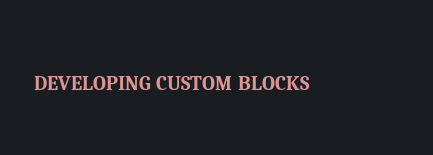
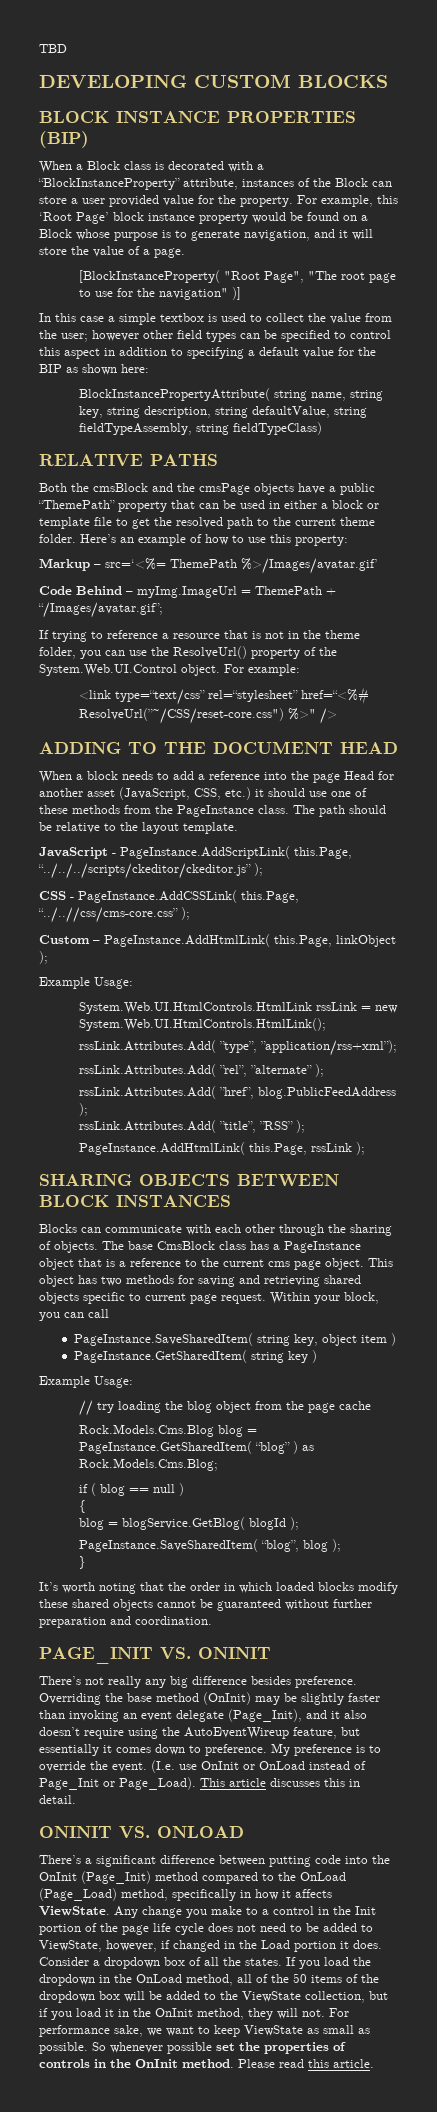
(34, 83) none -> [39,44,67,53] TBD //
(310, 83) none -> [39,111,356,123] [39,131,89,148] [39,161,264,173] [38,178,392,190] [39,195,398,207] [39,212,368,224] [39,229,373,241] [39,246,185,258] [79,270,397,283] [79,287,242,300] [39,313,392,325] [39,330,391,342] [39,347,376,359] [39,364,149,375] [79,388,384,401] [79,406,368,418] [79,422,323,435] [39,454,218,466] [39,483,375,495] [38,500,379,512] [39,517,375,529] [39,534,348,546] [39,558,378,574] [39,586,336,598] [38,602,163,618] [39,630,360,642] [39,646,337,659] [39,664,300,676] [79,687,370,705] [79,708,338,724] [39,741,398,754] [39,771,394,783] [39,787,367,800] [39,805,386,817] [39,822,238,834] [39,846,352,859] [38,863,263,879] [39,890,299,903] [38,907,190,923] [39,934,396,947] [39,951,48,964] [39,977,133,989] [79,1002,399,1014] [79,1018,327,1031] [79,1040,398,1056] [79,1064,325,1077] [79,1086,397,1099] [79,1103,89,1116] [79,1120,306,1133] [79,1142,366,1155] [39,1174,339,1187] [39,1195,231,1207] [39,1224,392,1236] [39,1241,361,1253] [39,1258,393,1270] [39,1275,361,1287] [39,1292,379,1304] [39,1309,109,1321] [73,1333,396,1346] [73,1350,317,1363] [39,1376,133,1388] [79,1400,372,1416] [79,1424,258,1437] [79,1441,315,1454] [79,1458,219,1471] [79,1483,185,1496] [79,1500,87,1513] [79,1517,300,1530] [79,1539,342,1552] [79,1556,87,1569] [39,1582,398,1594] [39,1599,372,1611] [39,1616,212,1628] [39,1647,271,1664] [39,1676,357,1688] [39,1692,380,1705] [39,1709,367,1722] [39,1727,360,1739] [39,1743,381,1756] [39,1760,366,1773] [39,1777,360,1790] [39,1795,76,1804] [39,1826,244,1838] [39,1855,390,1867] [39,1871,346,1884] [39,1888,332,1901] [39,1906,376,1918] [39,1923,373,1935] [39,1940,382,1952] [39,1957,371,1969] [39,1973,379,1986] [39,1991,388,2003] [39,2008,349,2020] [39,2025,370,2037] [39,2042,346,2054] [39,2059,374,2068] // BLOCK INSTANCE PROPERTIES (BIP) // When a Block class is decorated with a “BlockInstanceProperty” attribute, instances of the Block can store a user provided value for the property. For example, this ‘Root Page’ block instance property would be found on a Block whose purpose is to generate navigation, and it will store the value of a page. // [BlockInstanceProperty( "Root Page", "The root page to use for the navigation" )] // In this case a simple textbox is used to collect the value from the user; however other field types can be specified to control this aspect in addition to specifying a default value for the BIP as shown here: // BlockInstancePropertyAttribute( string name, string key, string description, string defaultValue, string fieldTypeAssembly, string fieldTypeClass) // RELATIVE PATHS // Both the cmsBlock and the cmsPage objects have a public “ThemePath” property that can be used in either a block or template file to get the resolved path to the current theme folder. Here’s an example of how to use this property: // Markup – src=‘<%= ThemePath %>/Images/avatar.gif’ // Code Behind – myImg.ImageUrl = ThemePath + “/Images/avatar.gif”; // If trying to reference a resource that is not in the theme folder, you can use the ResolveUrl() property of the System.Web.UI.Control object. For example: // <link type=“text/css” rel=“stylesheet” href=“<%# ResolveUrl(”~/CSS/reset-core.css") %>" /> // ADDING TO THE DOCUMENT HEAD // When a block needs to add a reference into the page Head for another asset (JavaScript, CSS, etc.) it should use one of these methods from the PageInstance class. The path should be relative to the layout template. // JavaScript - PageInstance.AddScriptLink( this.Page, “../../../scripts/ckeditor/ckeditor.js” ); // CSS - PageInstance.AddCSSLink( this.Page, “../..//css/cms-core.css” ); // Custom – PageInstance.AddHtmlLink( this.Page, linkObject ); // Example Usage: // System.Web.UI.HtmlControls.HtmlLink rssLink = new System.Web.UI.HtmlControls.HtmlLink(); // rssLink.Attributes.Add( ”type”, ”application/rss+xml”); // rssLink.Attributes.Add( ”rel”, ”alternate” ); // rssLink.Attributes.Add( ”href”, blog.PublicFeedAddress ); // rssLink.Attributes.Add( ”title”, ”RSS” ); // PageInstance.AddHtmlLink( this.Page, rssLink ); // SHARING OBJECTS BETWEEN BLOCK INSTANCES // Blocks can communicate with each other through the sharing of objects. The base CmsBlock class has a PageInstance object that is a reference to the current cms page object. This object has two methods for saving and retrieving shared objects specific to current page request. Within your block, you can call // PageInstance.SaveSharedItem( string key, object item ) // PageInstance.GetSharedItem( string key ) // Example Usage: // // try loading the blog object from the page cache // Rock.Models.Cms.Blog blog = PageInstance.GetSharedItem( “blog” ) as Rock.Models.Cms.Blog; // if ( blog == null ) // { // blog = blogService.GetBlog( blogId ); // PageInstance.SaveSharedItem( “blog”, blog ); // } // It’s worth noting that the order in which loaded blocks modify these shared objects cannot be guaranteed without further preparation and coordination. // PAGE_INIT VS. ONINIT // There’s not really any big difference besides preference. Overriding the base method (OnInit) may be slightly faster than invoking an event delegate (Page_Init), and it also doesn’t require using the AutoEventWireup feature, but essentially it comes down to preference. My preference is to override the event. (I.e. use OnInit or OnLoad instead of Page_Init or Page_Load). This article discusses this in detail. // ONINIT VS. ONLOAD // There’s a significant difference between putting code into the OnInit (Page_Init) method compared to the OnLoad (Page_Load) method, specifically in how it affects ViewState. Any change you make to a control in the Init portion of the page life cycle does not need to be added to ViewState, however, if changed in the Load portion it does. Consider a dropdown box of all the states. If you load the dropdown in the OnLoad method, all of the 50 items of the dropdown box will be added to the ViewState collection, but if you load it in the OnInit method, they will not. For performance sake, we want to keep ViewState as small as possible. So whenever possible set the properties of controls in the OnInit method. Please read this article.

